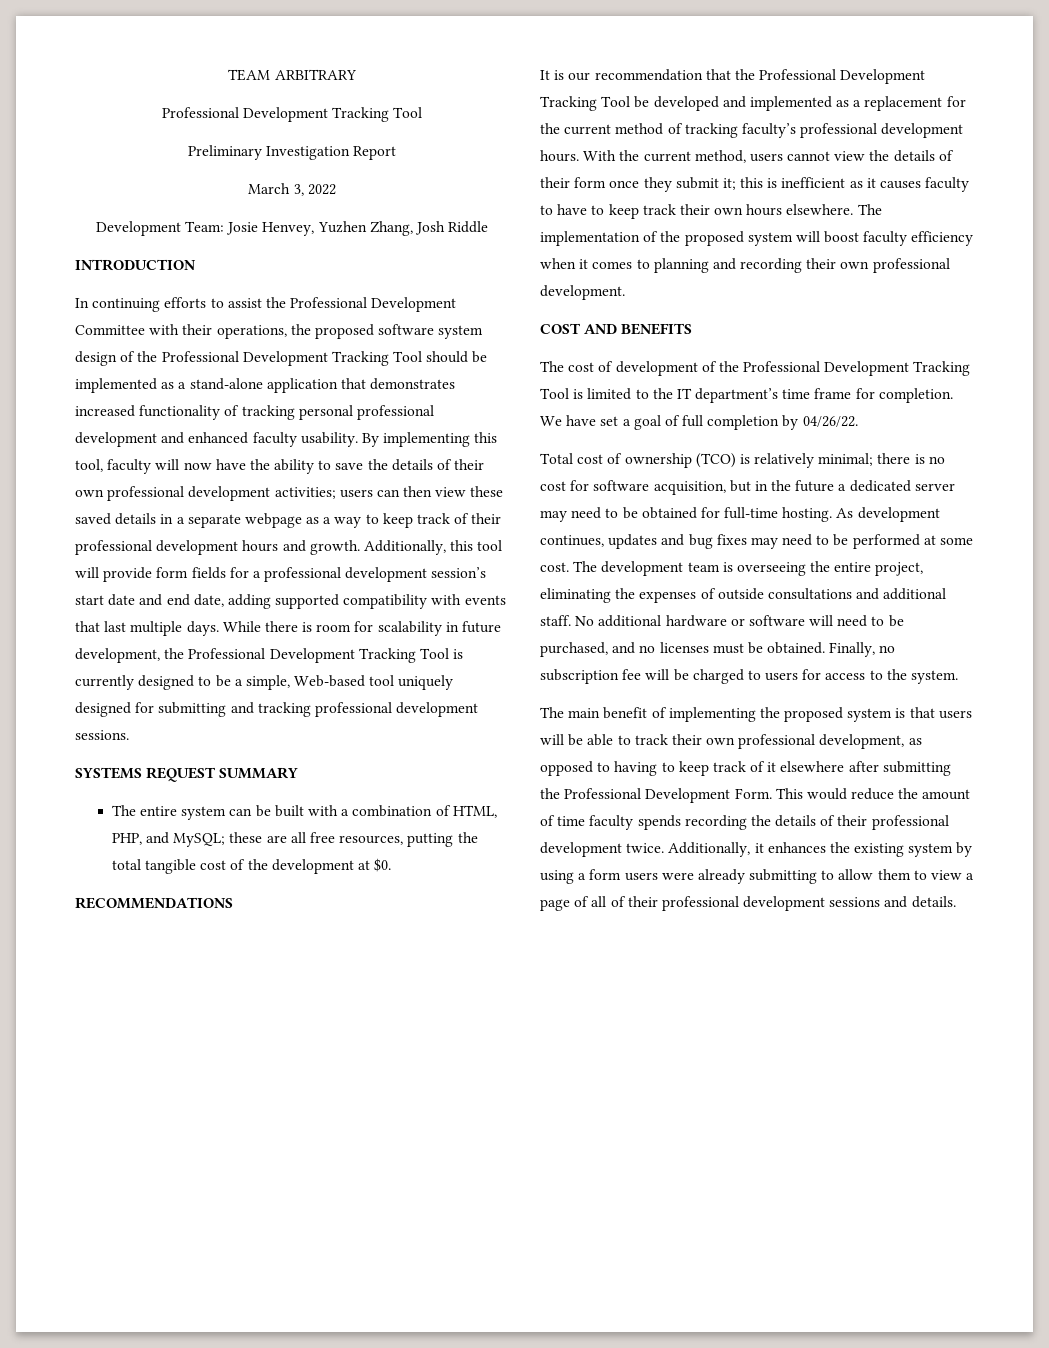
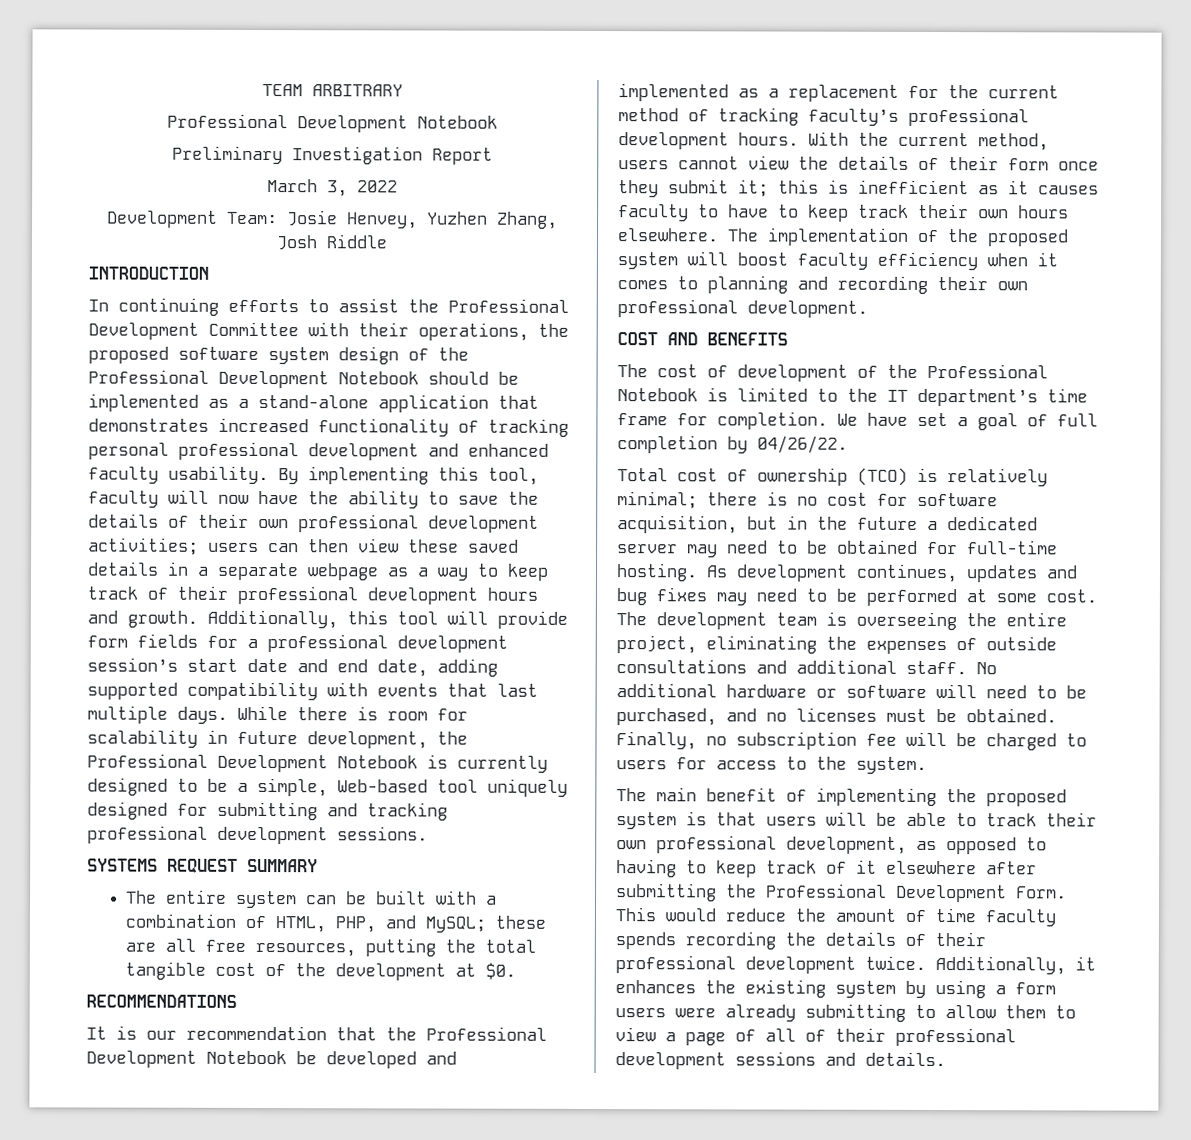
[332,107,423,122] Tracking Tool -> [417,115,498,129] Notebook
[331,351,423,366] Tracking Tool -> [338,371,419,385] Notebook
[358,648,449,663] Tracking Tool -> [337,755,418,769] Notebook
[540,96,631,111] Tracking Tool -> [206,1050,287,1065] Notebook
[824,361,971,376] [540,388,569,399] Development Tracking Tool -> [617,388,698,402] Notebook

